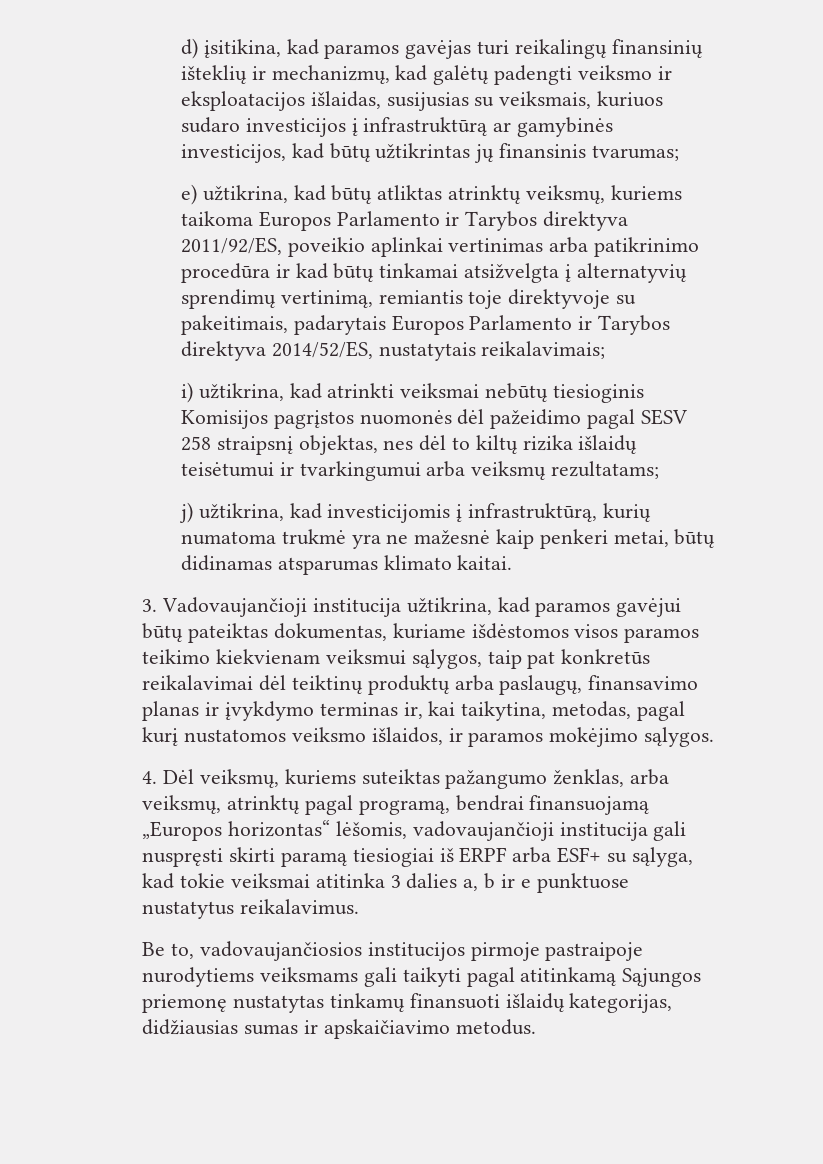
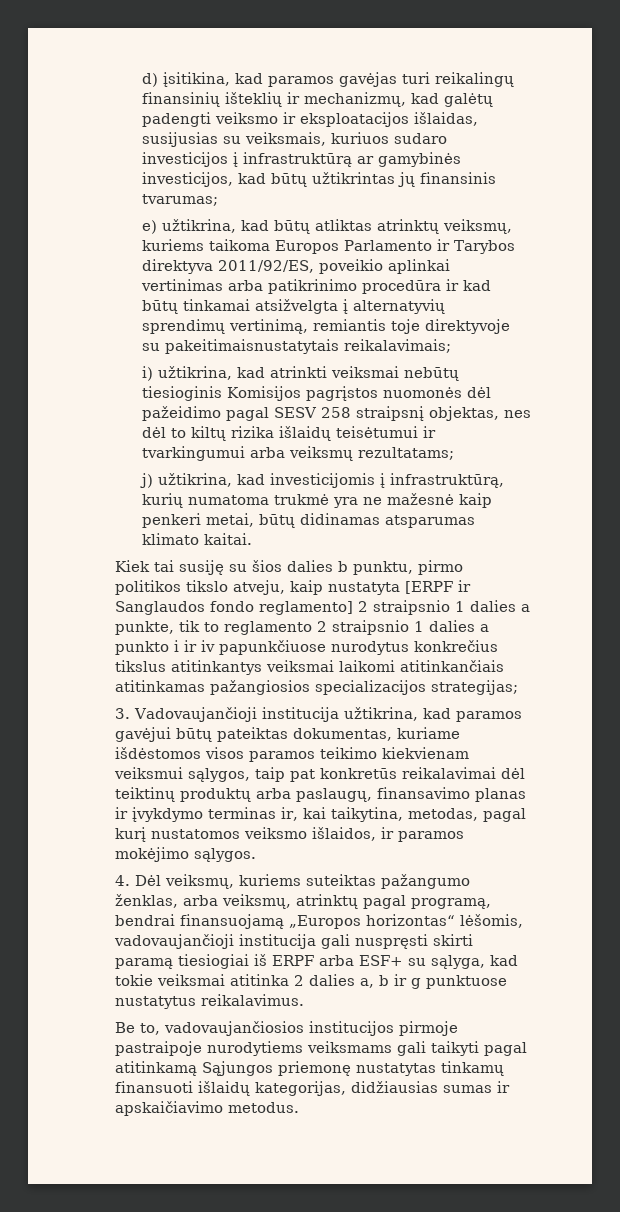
[180,315,670,335] [180,341,476,361] pakeitimais, padarytais Europos Parlamento ir Tarybos direktyva 2014/52/ES, nustatytais -> [164,339,339,354] pakeitimaisnustatytais
(513, 562) none -> [115,560,464,575] [115,580,472,595] [115,600,531,615] [115,620,490,635] [115,640,499,655] [115,660,505,675] [115,680,519,695] // Kiek tai susiję su šios dalies b punktu, pirmo politikos tikslo atveju, kaip nustatyta [ERPF ir Sanglaudos fondo reglamento] 2 straipsnio 1 dalies a punkte, tik to reglamento 2 straipsnio 1 dalies a punkto i ir iv papunkčiuose nurodytus konkrečius tikslus atitinkantys veiksmai laikomi atitinkančiais atitinkamas pažangiosios specializacijos strategijas;
[390,875,401,888] 3 -> [294,975,305,986] 2
[520,879,531,888] e -> [411,978,422,989] g

